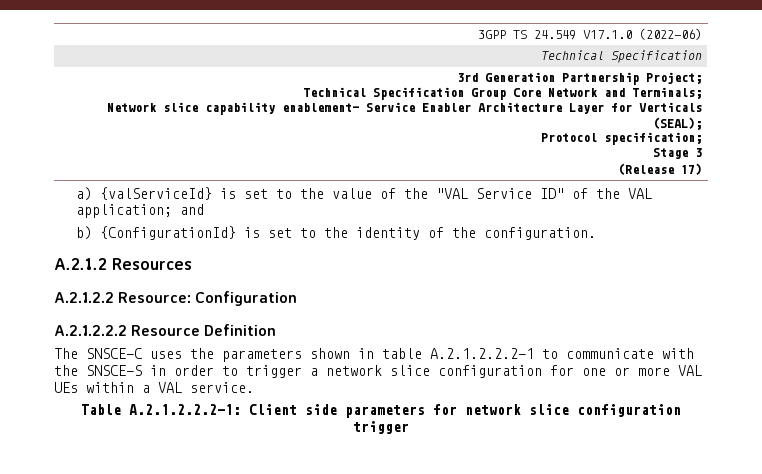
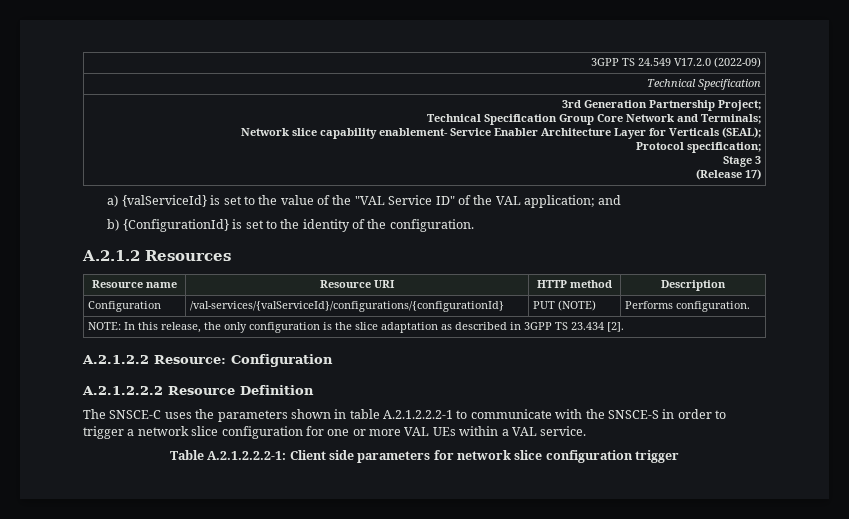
[582,28,702,40] V17.1.0 (2022-06) -> [673,57,761,68] V17.2.0 (2022-09)
(192, 264) none -> [92,280,177,288] [320,280,395,288] [537,280,612,288] [661,280,726,291] [88,301,162,312] [190,301,505,312] [533,300,597,311] [625,301,751,312] [88,322,625,333] // Resource name | Resource URI | HTTP method | Description // Configuration | /val-services/{valServiceId}/configurations/{configurationId} | PUT (NOTE) | Performs configuration. // NOTE: In this release, the only configuration is the slice adaptation as described in 3GPP TS 23.434 [2].

